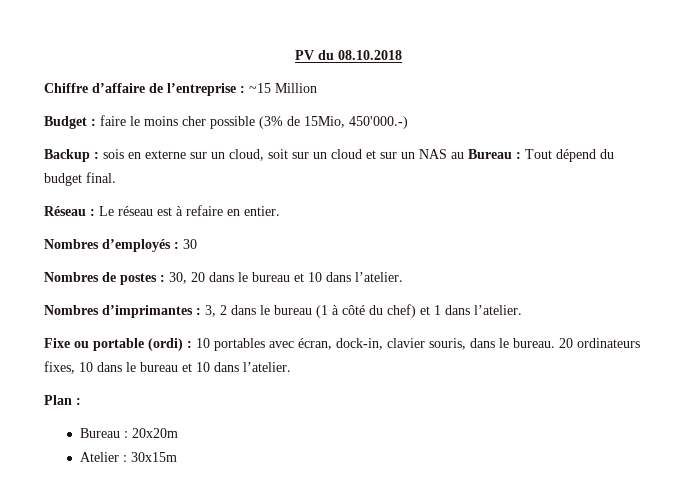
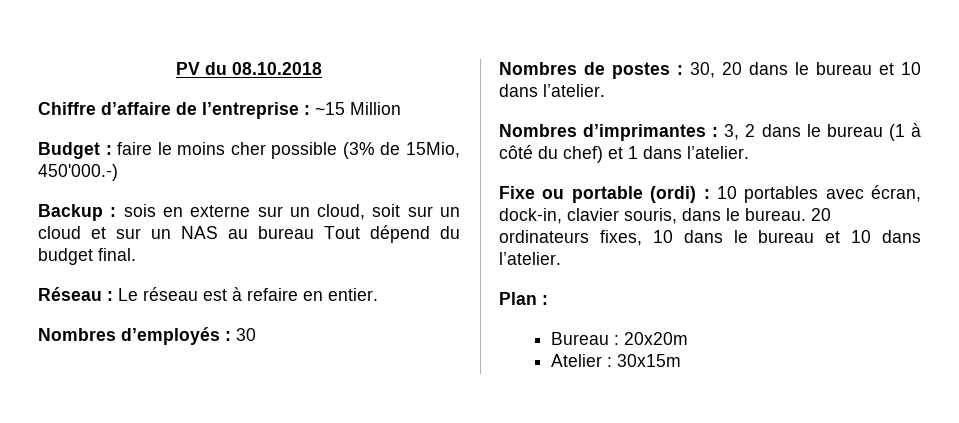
[468,149,521,159] Bureau : -> [258,226,314,239] bureau

